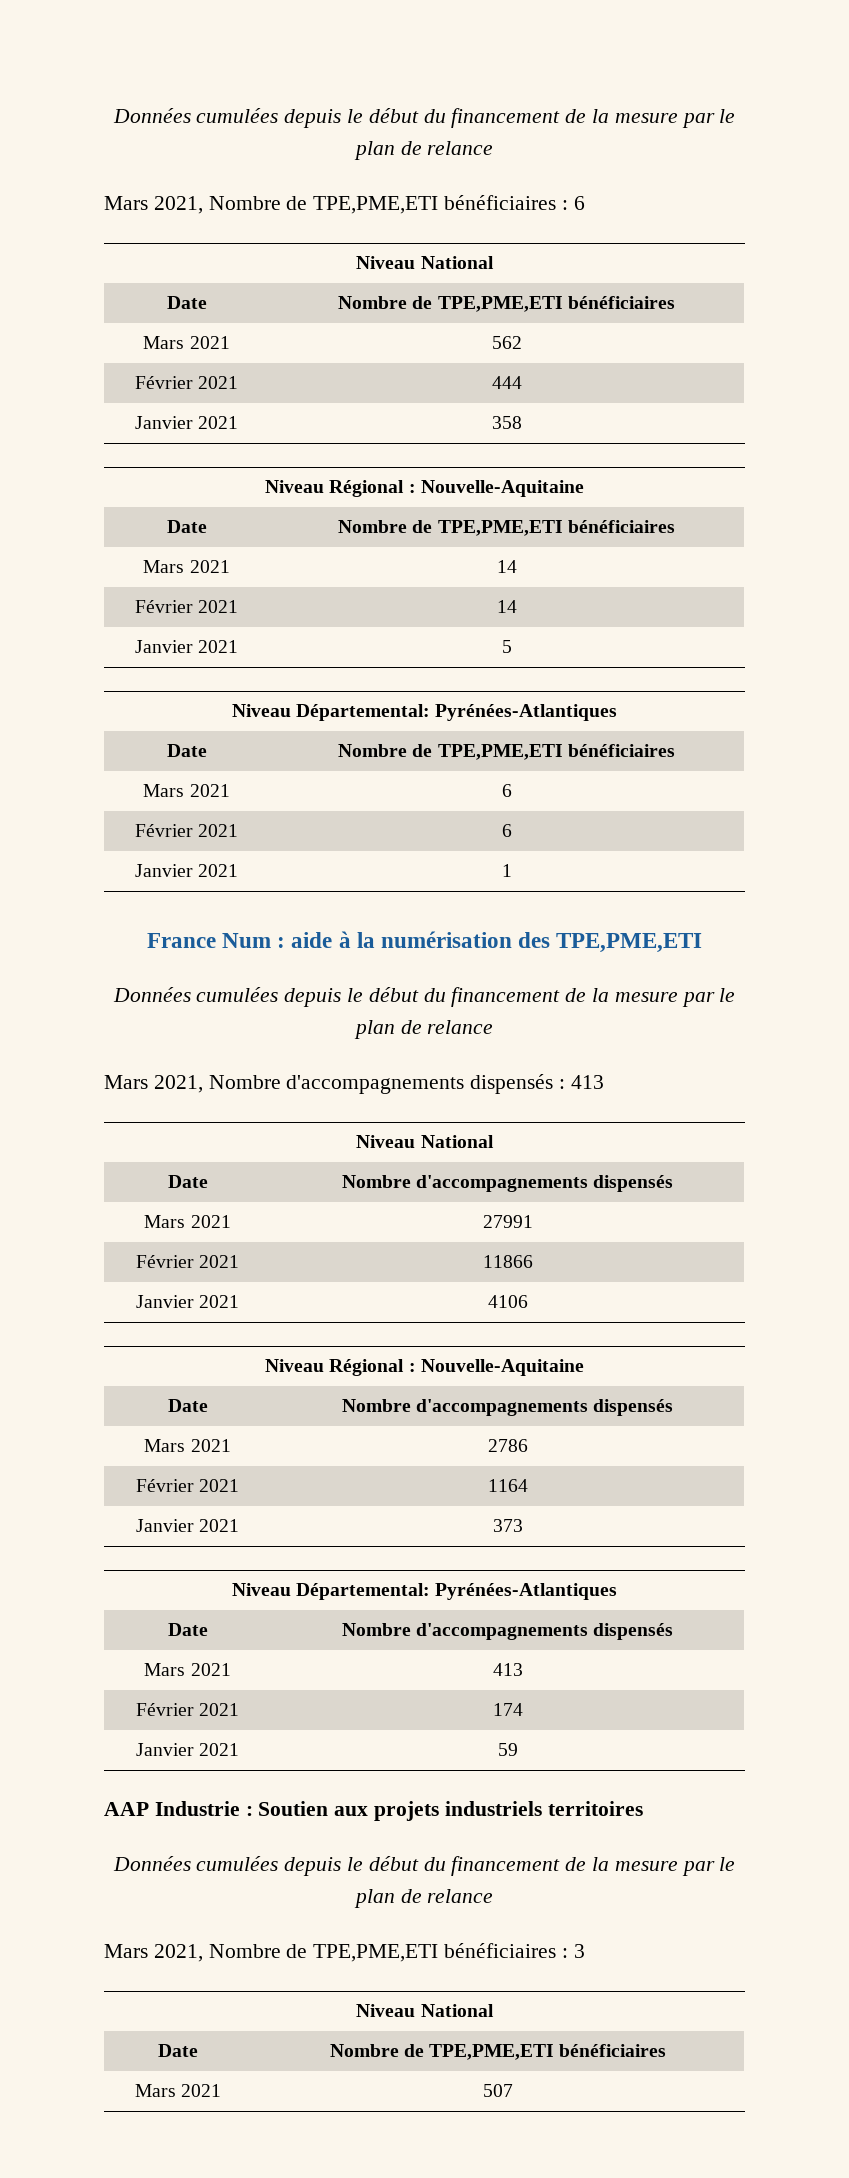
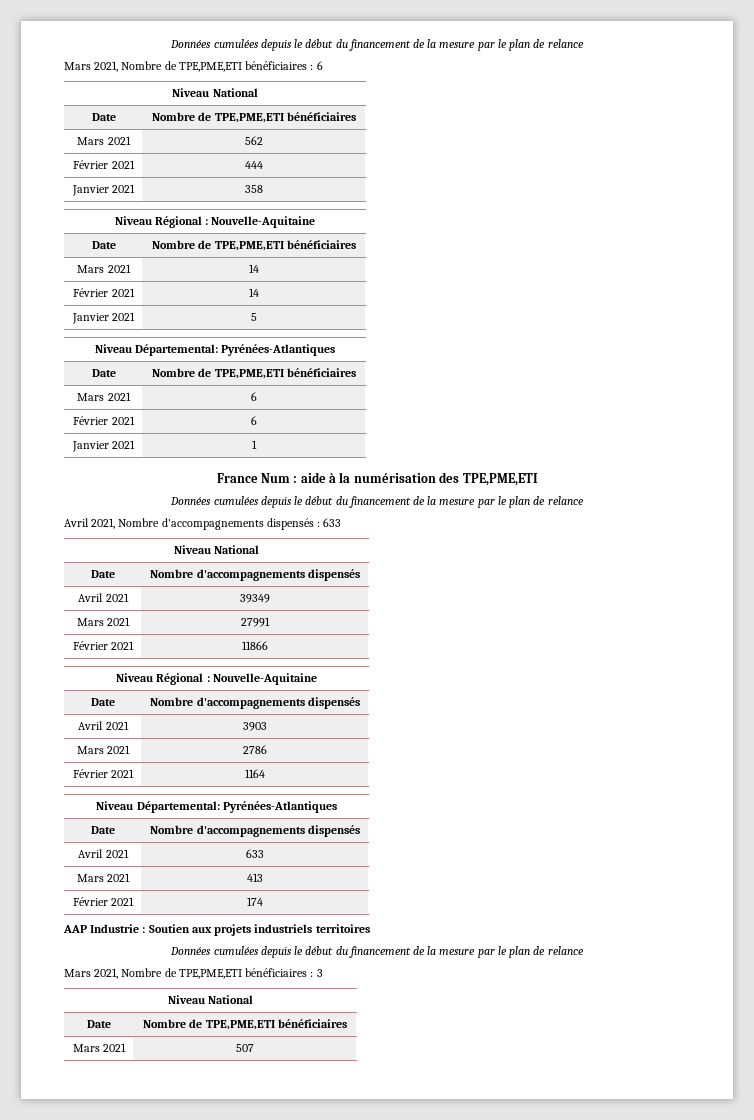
[104,1075,148,1089] Mars -> [64,518,89,527] Avril
[570,1075,604,1089] 413 -> [323,518,342,527] 633
(674, 1183) none -> [78,593,129,602] [239,594,270,603] // Avril 2021 | 39349
[135,1295,240,1308] [487,1295,528,1308] // Janvier 2021 | 4106 -> (268, 645) none
(674, 1407) none -> [78,721,129,730] [242,722,267,731] // Avril 2021 | 3903
[135,1519,240,1532] [492,1519,523,1532] // Janvier 2021 | 373 -> (265, 773) none
(674, 1631) none -> [78,849,129,858] [245,849,264,858] // Avril 2021 | 633
[135,1743,240,1756] [497,1743,518,1756] // Janvier 2021 | 59 -> (263, 901) none

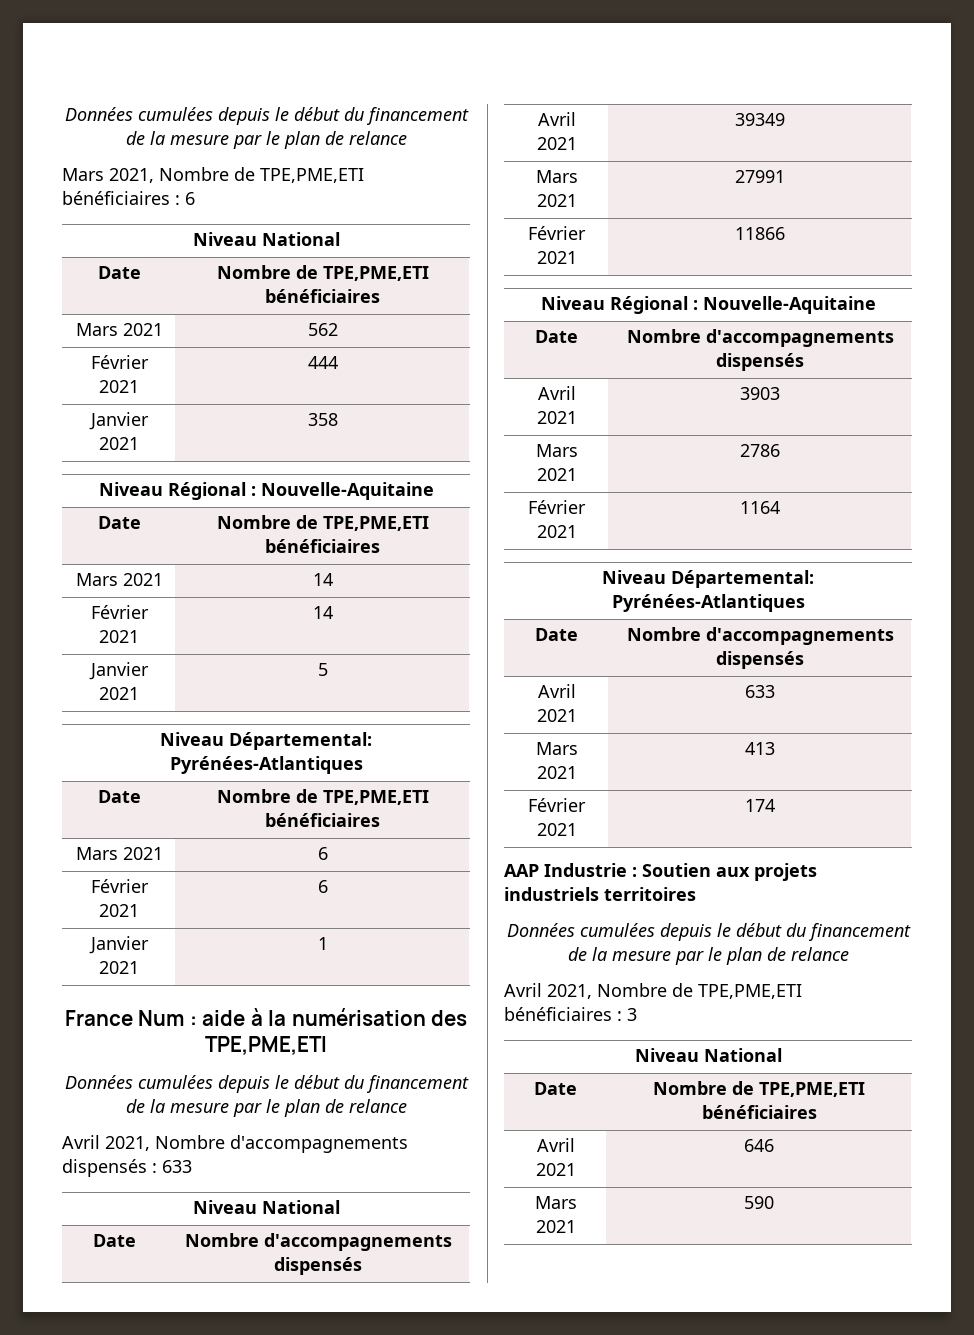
[64,969,91,977] Mars -> [504,983,542,997] Avril
[72,1043,127,1052] [235,1044,254,1052] // Mars 2021 | 507 -> [536,1138,575,1152] [535,1163,576,1176] [744,1139,774,1152] [534,1196,577,1209] [535,1220,576,1233] [744,1196,774,1209] // Avril 2021 | 646 // Mars 2021 | 590

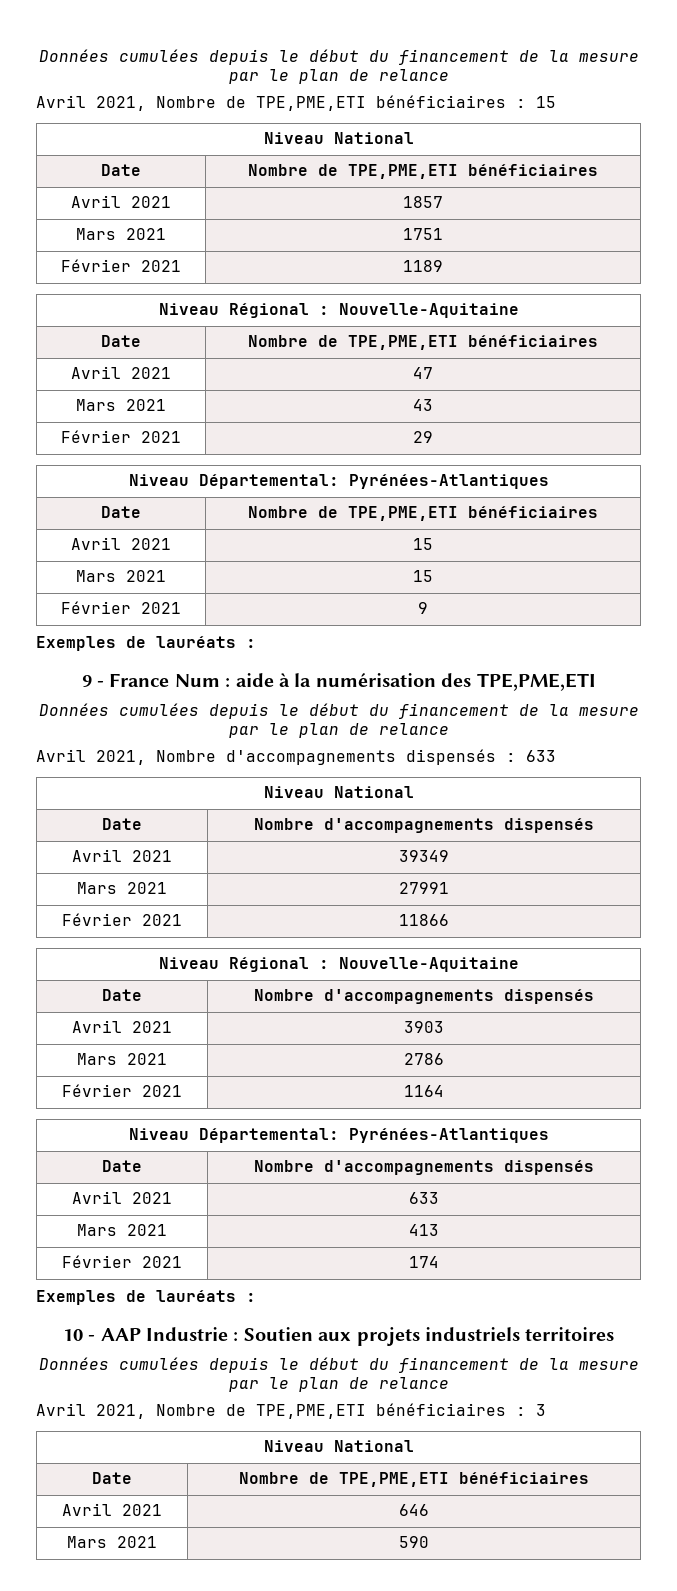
[62,167,364,183] [62,191,195,205] [192,232,340,246] [97,266,141,279] [216,265,429,281] [265,289,380,303] [75,323,163,336] [307,323,338,336] [90,355,149,369] [99,380,139,393] [307,356,338,369] [88,412,149,430] [99,437,139,450] [307,413,338,426] Mars 2021, Nombre de TPE,PME,ETI bénéficiaires : 6 // Niveau National // Date | Nombre de TPE,PME,ETI bénéficiaires // Mars 2021 | 562 // Février 2021 | 444 // Janvier 2021 | 358 -> [36,95,556,111] [263,132,414,144] [101,164,141,176] [248,164,598,179] [71,195,171,208] [402,196,443,208] [76,228,166,240] [402,228,443,240] [61,259,181,272] [402,260,443,272] Avril 2021, Nombre de TPE,PME,ETI bénéficiaires : 15 // Niveau National // Date | Nombre de TPE,PME,ETI bénéficiaires // Avril 2021 | 1857 // Mars 2021 | 1751 // Février 2021 | 1189
[75,573,163,586] [312,573,333,586] [90,605,149,619] [99,630,139,643] [312,606,333,619] [88,662,149,680] [99,687,139,700] [317,663,328,676] // Mars 2021 | 14 // Février 2021 | 14 // Janvier 2021 | 5 -> [71,366,171,379] [412,367,433,379] [76,399,166,411] [412,399,433,411] [61,430,181,443] [412,431,433,443] // Avril 2021 | 47 // Mars 2021 | 43 // Février 2021 | 29
[75,847,163,860] [317,847,328,860] [90,879,149,893] [99,904,139,917] [317,880,328,893] [88,936,149,954] [99,961,139,974] [317,937,328,950] // Mars 2021 | 6 // Février 2021 | 6 // Janvier 2021 | 1 // -> [71,537,171,550] [412,538,433,550] [76,570,166,582] [412,570,433,582] [61,601,181,614] [417,602,428,614] [36,636,256,651] [81,675,104,687] // Avril 2021 | 15 // Mars 2021 | 15 // Février 2021 | 9 // Exemples de lauréats : // 9 -
(775, 805) none -> [36,1290,256,1305] [62,1329,96,1341] Exemples de lauréats : // 10 -

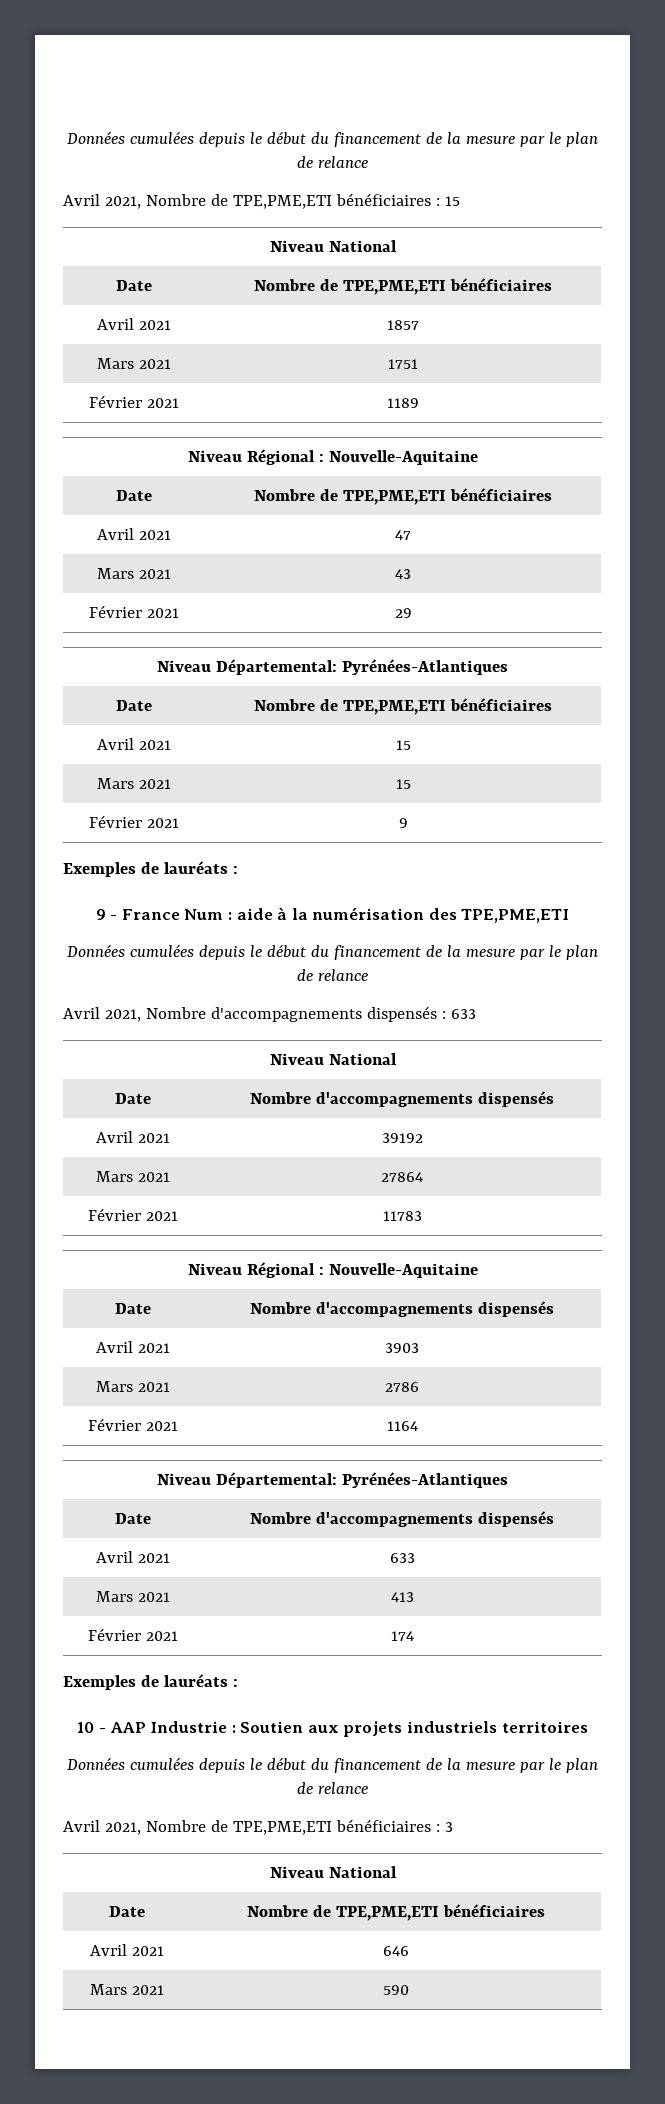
[398,850,449,862] [77,882,167,894] [398,882,449,894] [62,913,182,926] [398,914,449,926] 39349 // Mars 2021 | 27991 // Février 2021 | 11866 -> [381,1133,423,1143] [96,1171,170,1182] [381,1172,423,1182] [88,1208,178,1221] [382,1211,422,1221] 39192 // Mars 2021 | 27864 // Février 2021 | 11783

